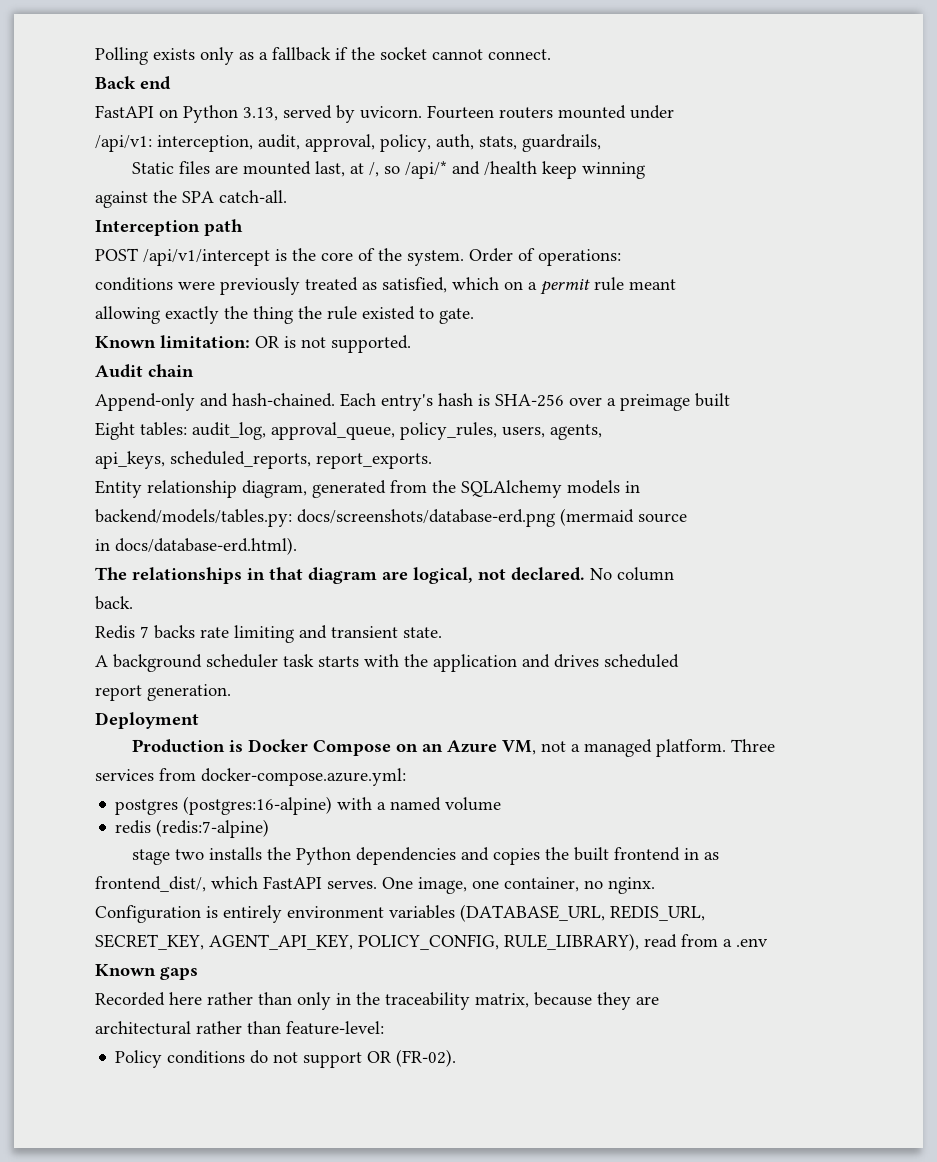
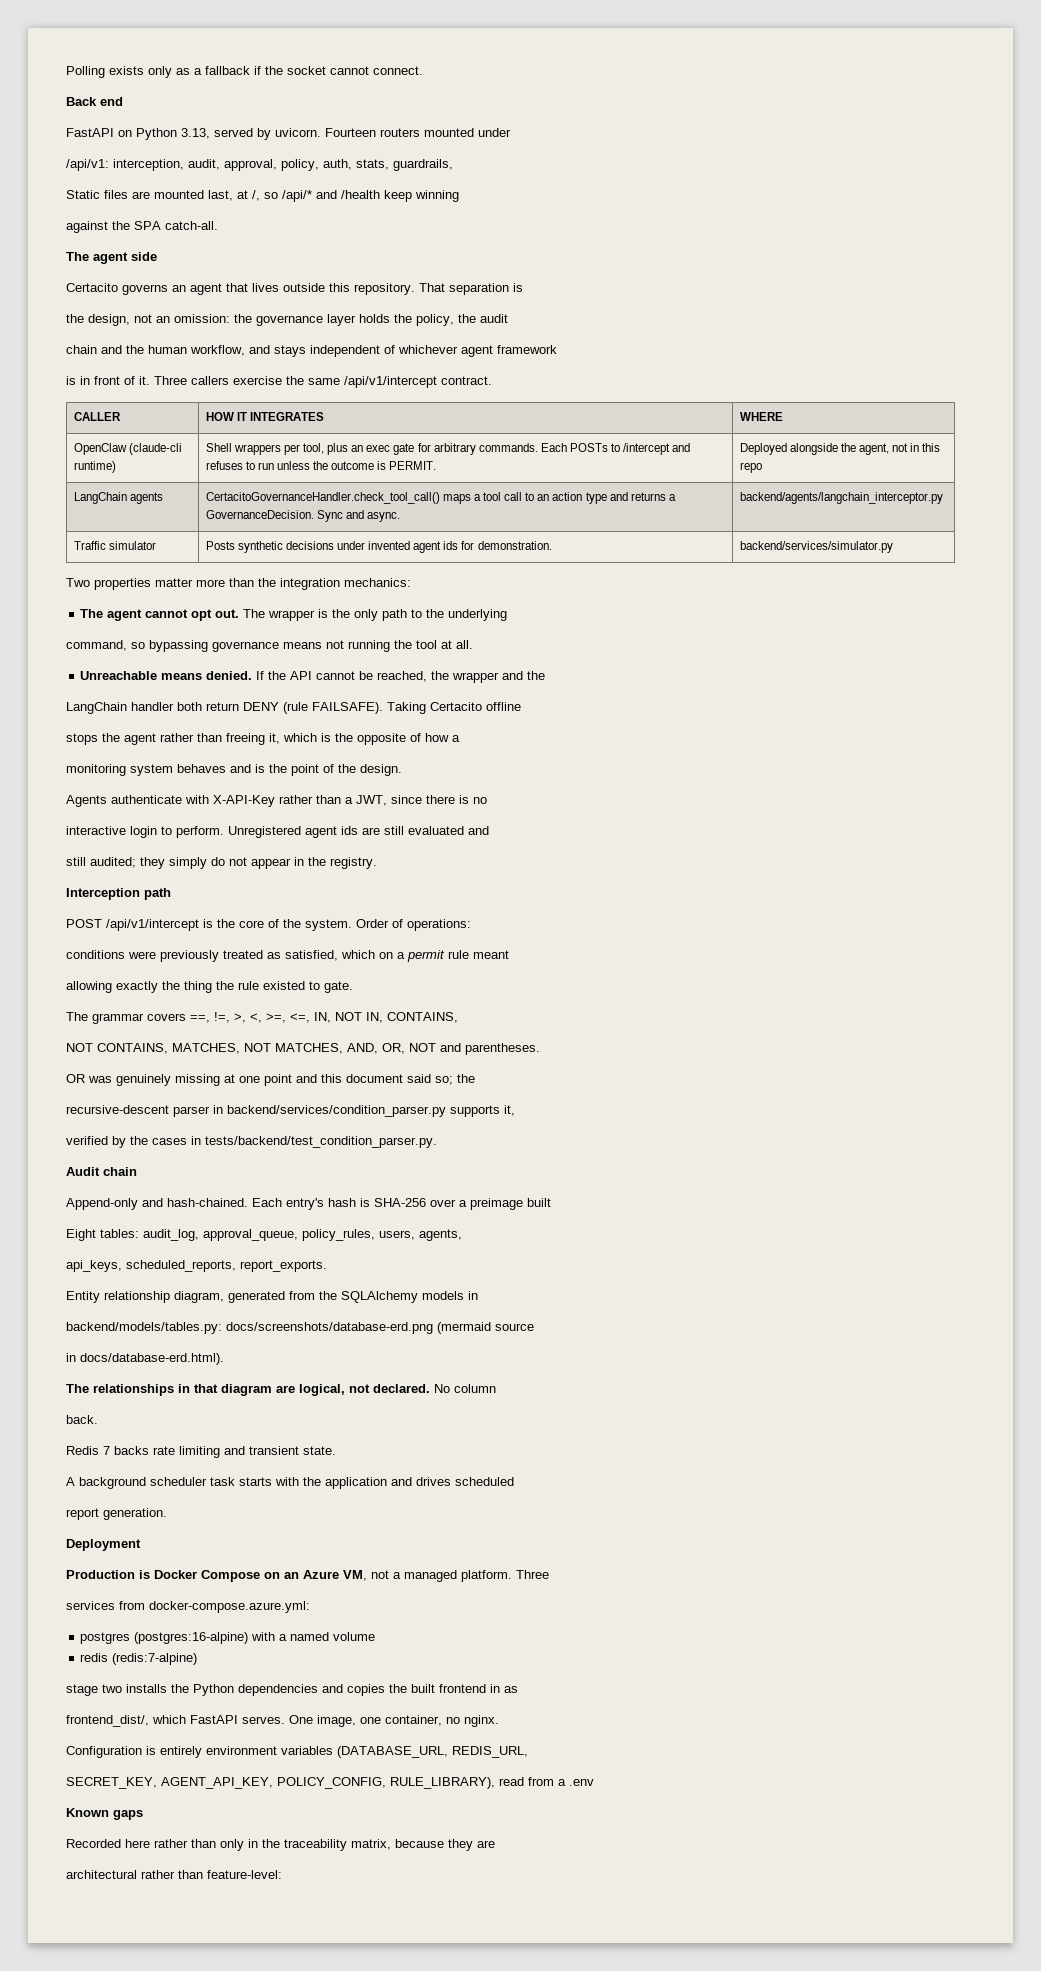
(287, 196) none -> [66,252,157,264] [66,283,523,295] [66,314,508,326] [66,345,557,357] [66,376,492,388] [73,412,121,421] [205,412,324,421] [739,412,783,421] [73,443,182,455] [73,461,116,473] [205,443,691,455] [205,461,437,470] [739,443,941,455] [739,462,762,473] [73,492,163,504] [205,492,676,504] [205,510,401,522] [739,492,943,504] [73,541,156,550] [205,541,552,553] [739,541,893,553] [66,578,411,590] [80,609,508,621] [66,640,473,652] [80,671,546,683] [66,702,521,714] [66,733,460,745] [66,764,402,776] [66,795,487,807] [66,826,489,838] [66,857,377,869] // The agent side // Certacito governs an agent that lives outside this repository. That separation is // the design, not an omission: the governance layer holds the policy, the audit // chain and the human workflow, and stays independent of whichever agent framework // is in front of it. Three callers exercise the same /api/v1/intercept contract. // CALLER | HOW IT INTEGRATES | WHERE // OpenClaw (claude-cli runtime) | Shell wrappers per tool, plus an exec gate for arbitrary commands. Each POSTs to /intercept and refuses to run unless the outcome is PERMIT. | Deployed alongside the agent, not in this repo // LangChain agents | CertacitoGovernanceHandler.check_tool_call() maps a tool call to an action type and returns a GovernanceDecision. Sync and async. | backend/agents/langchain_interceptor.py // Traffic simulator | Posts synthetic decisions under invented agent ids for demonstration. | backend/services/simulator.py // Two properties matter more than the integration mechanics: // The agent cannot opt out. The wrapper is the only path to the underlying // command, so bypassing governance means not running the tool at all. // Unreachable means denied. If the API cannot be reached, the wrapper and the // LangChain handler both return DENY (rule FAILSAFE). Taking Certacito offline // stops the agent rather than freeing it, which is the opposite of how a // monitoring system behaves and is the point of the design. // Agents authenticate with X-API-Key rather than a JWT, since there is no // interactive login to perform. Unregistered agent ids are still evaluated and // still audited; they simply do not appear in the registry.
[95,335,411,353] Known limitation: OR is not supported. -> [66,1012,458,1024] [66,1043,540,1055] [66,1074,475,1086] [66,1105,515,1117] [66,1136,437,1148] The grammar covers ==, !=, >, <, >=, <=, IN, NOT IN, CONTAINS, // NOT CONTAINS, MATCHES, NOT MATCHES, AND, OR, NOT and parentheses. // OR was genuinely missing at one point and this document said so; the // recursive-descent parser in backend/services/condition_parser.py supports it, // verified by the cases in tests/backend/test_condition_parser.py.
[115,1049,457,1068] // Policy conditions do not support OR (FR-02). -> (282, 1874) none

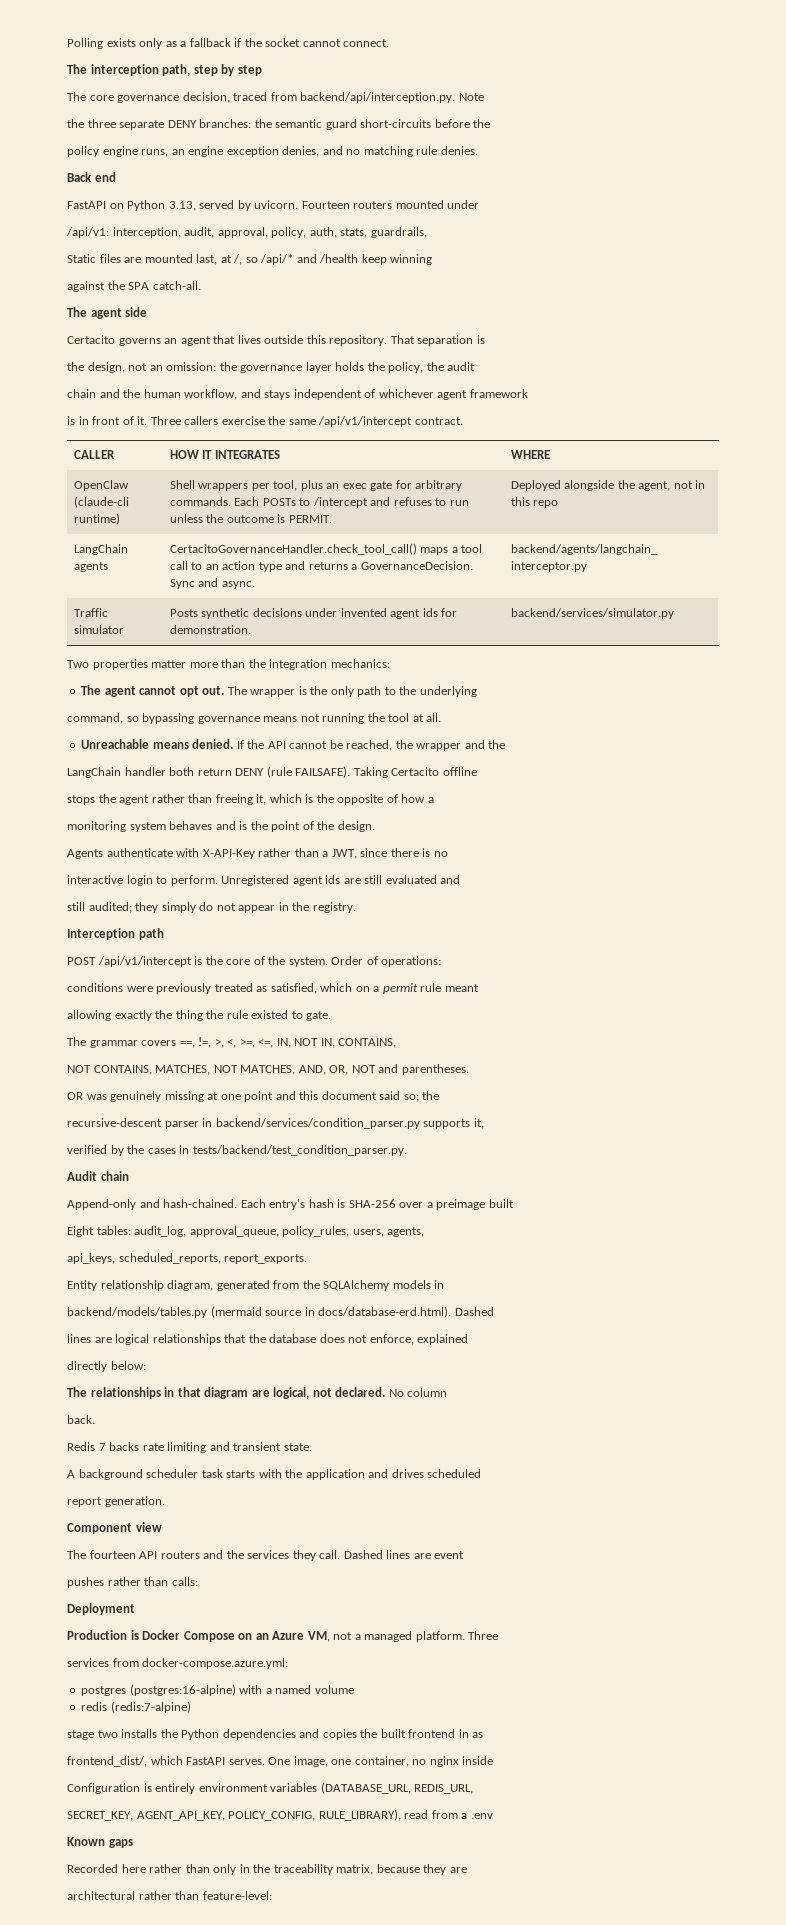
(423, 70) none -> [67,64,262,76] [67,92,484,103] [67,119,491,130] [67,146,478,157] // The interception path, step by step // The core governance decision, traced from backend/api/interception.py. Note // the three separate DENY branches: the semantic guard short-circuits before the // policy engine runs, an engine exception denies, and no matching rule denies.
[66,1322,433,1334] backend/models/tables.py: docs/screenshots/database-erd.png -> [67,1307,207,1318] backend/models/tables.py
(534, 1327) // -> (302, 1313) none
(224, 1359) none -> [454,1307,494,1316] [67,1334,469,1345] [67,1361,146,1372] Dashed // lines are logical relationships that the database does not enforce, explained // directly below:
(167, 1514) none -> [67,1522,162,1534] [67,1550,465,1561] [67,1577,198,1588] // Component view // The fourteen API routers and the services they call. Dashed lines are event // pushes rather than calls:
[464,1715,499,1727] nginx. -> [429,1756,494,1767] nginx inside

